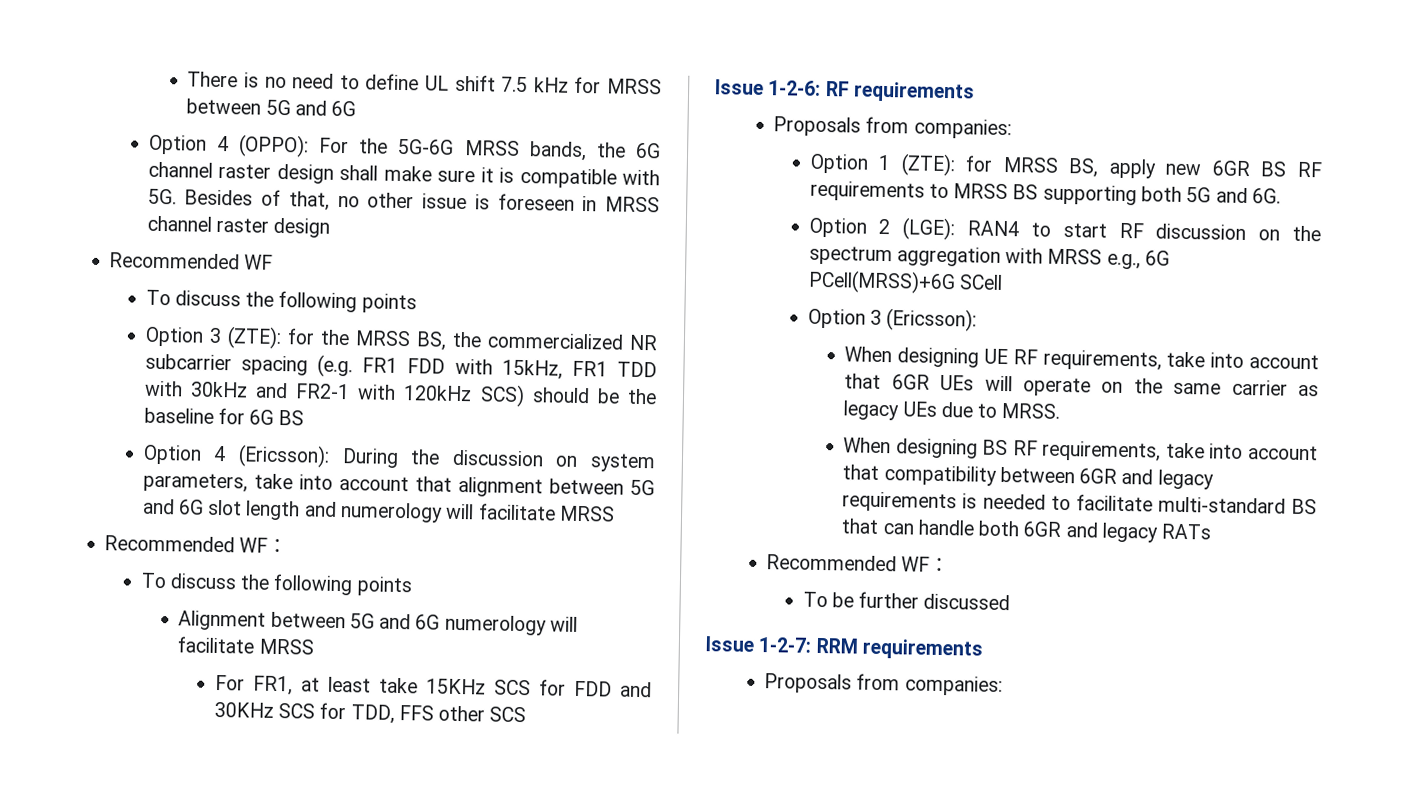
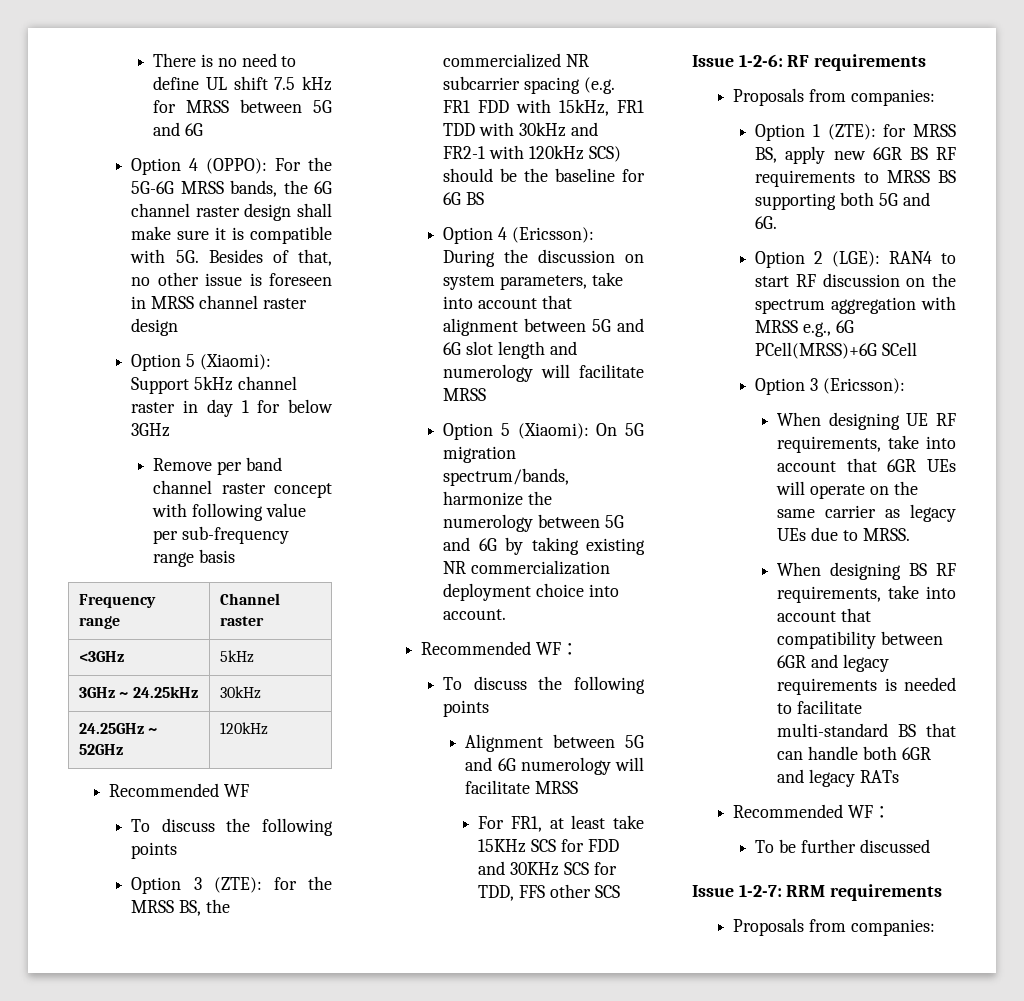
(331, 227) none -> [131,354,271,371] [131,376,297,394] [131,399,333,417] [131,423,171,437] [153,457,282,475] [153,480,332,498] [152,503,306,521] [153,526,290,544] [153,549,236,567] [79,594,157,608] [79,616,121,629] [220,593,281,605] [220,616,265,626] [79,651,125,662] [220,650,255,663] [79,686,198,698] [220,686,262,699] [79,723,158,734] [79,744,124,755] [220,722,269,735] // Option 5 (Xiaomi): Support 5kHz channel raster in day 1 for below 3GHz // Remove per band channel raster concept with following value per sub-frequency range basis // Frequency range | Channel raster // <3GHz | 5kHz // 3GHz ~ 24.25kHz | 30kHz // 24.25GHz ~ 52GHz | 120kHz
(615, 513) none -> [443,423,644,440] [443,446,517,463] [443,468,570,486] [443,491,553,506] [443,514,624,532] [443,537,645,555] [443,560,611,575] [443,583,619,601] [443,609,507,620] // Option 5 (Xiaomi): On 5G migration spectrum/bands, harmonize the numerology between 5G and 6G by taking existing NR commercialization deployment choice into account.

